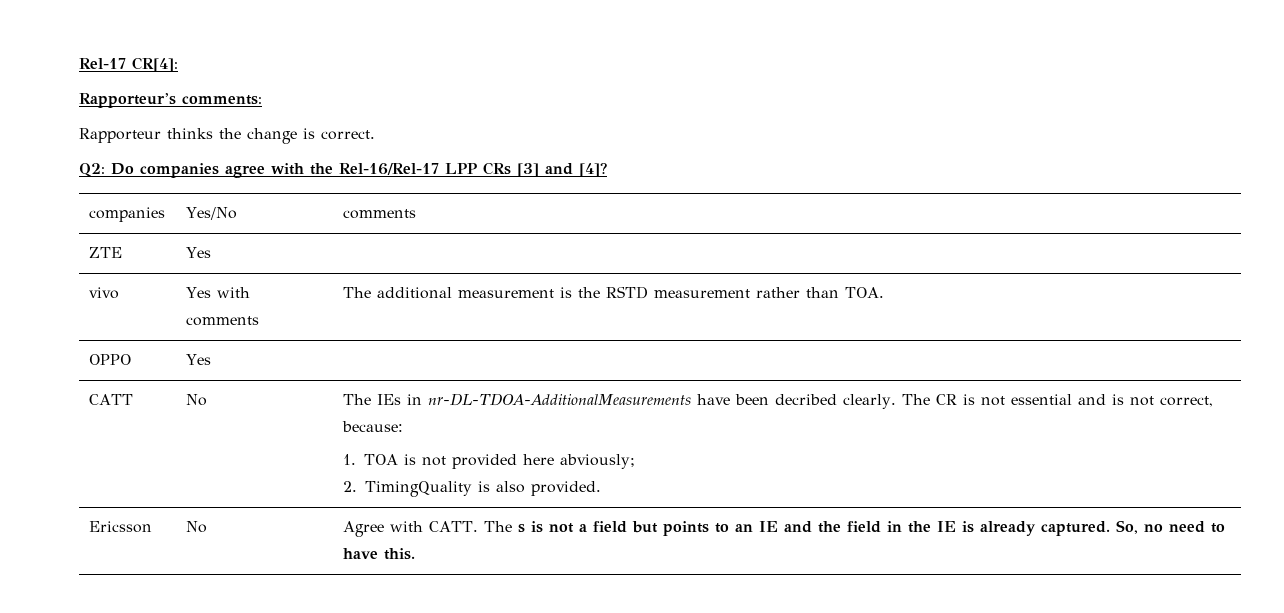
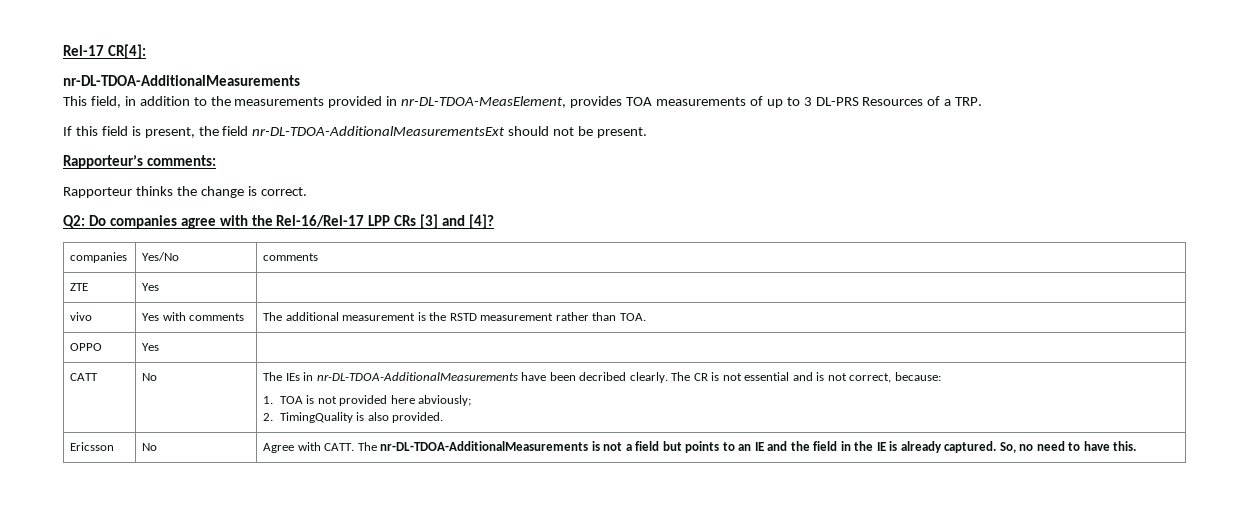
(178, 64) none -> [63,75,300,86] [63,96,983,108] [63,126,648,138] // nr-DL-TDOA-AdditionalMeasurements // This field, in addition to the measurements provided in nr-DL-TDOA-MeasElement, provides TOA measurements of up to 3 DL-PRS Resources of a TRP. // If this field is present, the field nr-DL-TDOA-AdditionalMeasurementsExt should not be present.
[518,524,526,533] s -> [380,441,589,451] nr-DL-TDOA-AdditionalMeasurements

